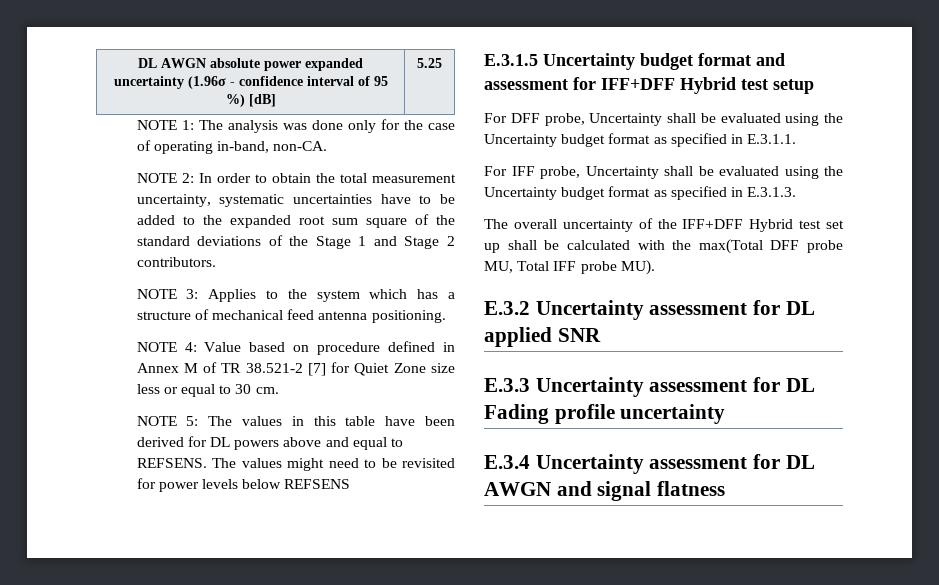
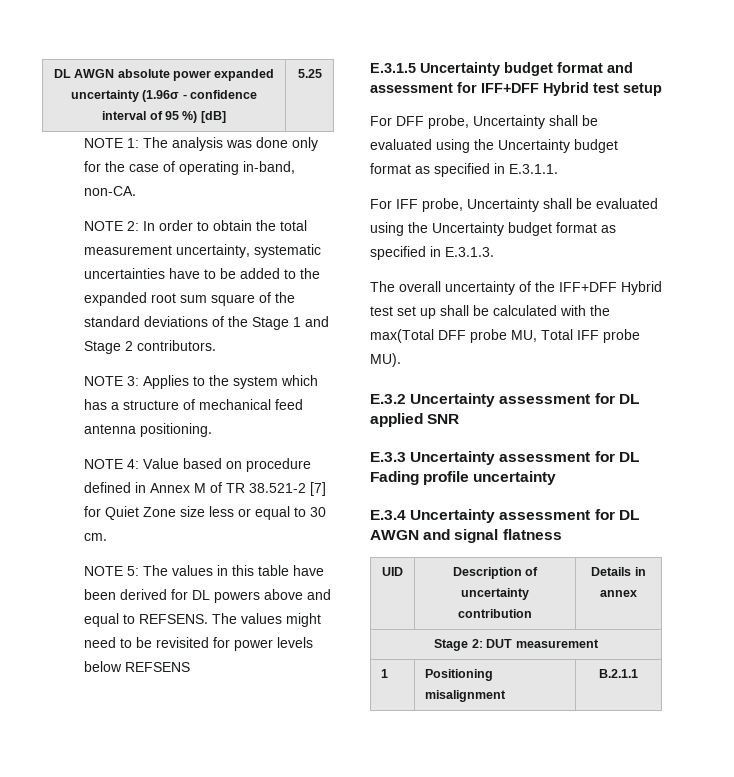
(726, 488) none -> [382,567,403,576] [452,567,539,579] [461,588,529,600] [458,609,532,618] [591,567,646,576] [600,590,637,597] [434,639,599,651] [381,669,389,678] [425,669,494,681] [425,690,507,702] [599,669,638,678] // UID | Description of uncertainty contribution | Details in annex // Stage 2: DUT measurement // 1 | Positioning misalignment | B.2.1.1

